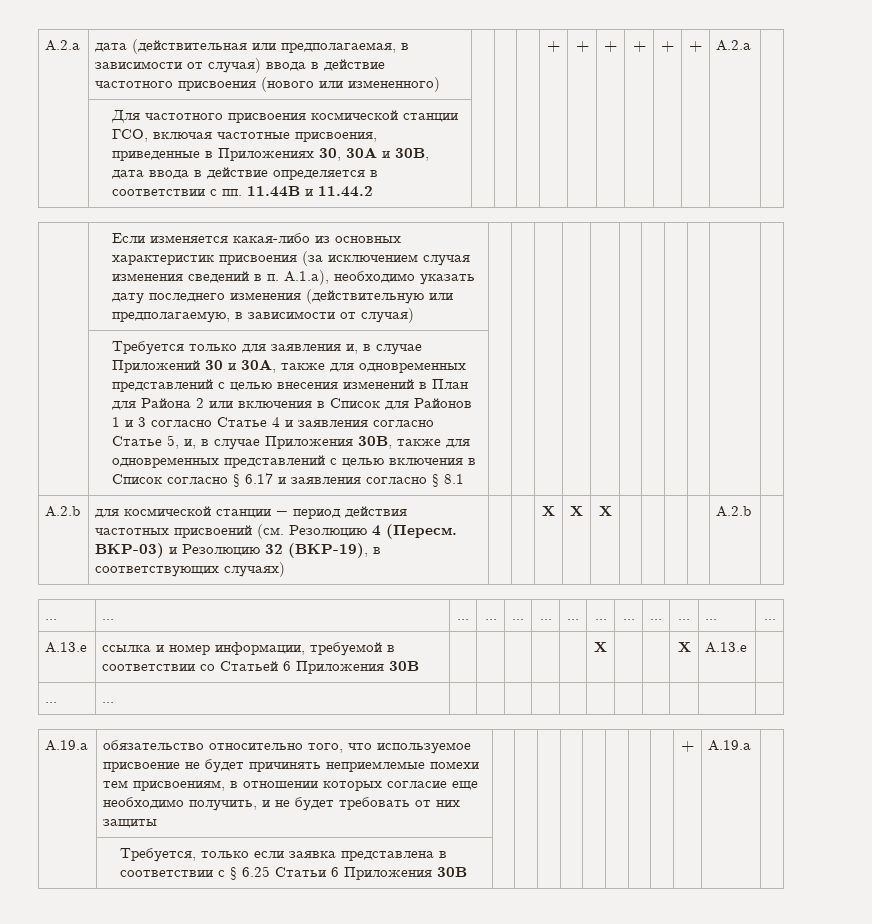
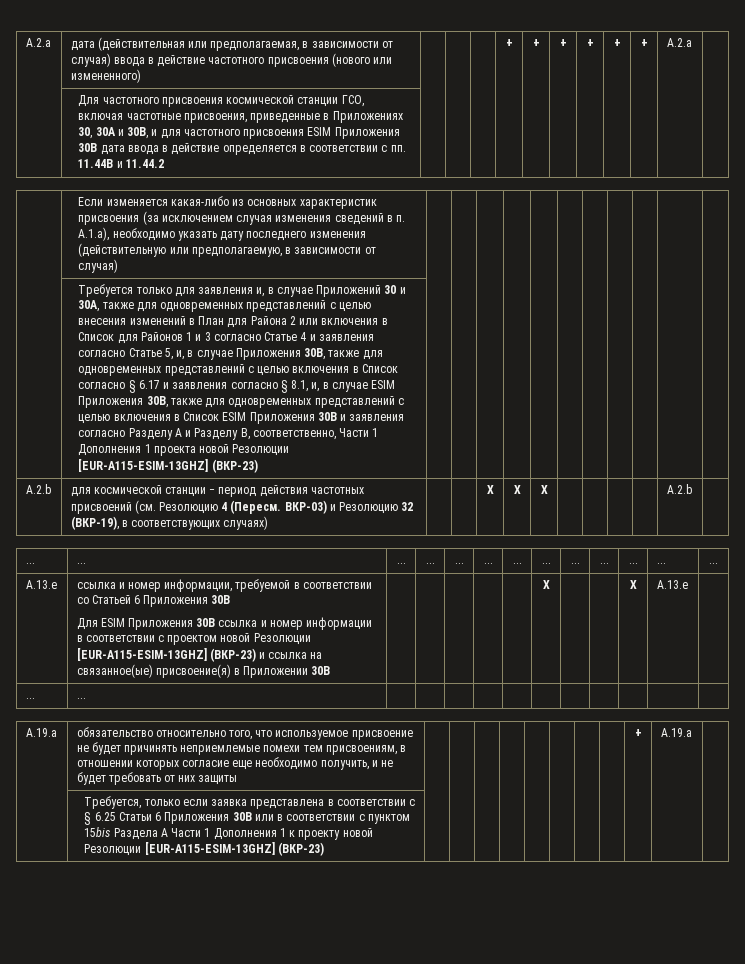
(429, 154) none -> [151,127,400,139] [78,143,98,152] и для частотного присвоения ESIM Приложения 30В
[443,474,464,484] 8.1 -> [291,380,396,392] [78,396,404,408] [78,412,405,424] [78,428,379,440] [78,444,290,456] [78,459,258,473] 8.1, и, в случае ESIM Приложения 30В, также для одновременных представлений с целью включения в Список ESIM Приложения 30В и заявления согласно Разделу А и Разделу В, соответственно, Части 1 Дополнения 1 проекта новой Резолюции [EUR-A115-ESIM-13GHZ] (ВКР-23)
(420, 666) none -> [76,617,373,630] [76,633,311,645] [76,648,323,662] [76,664,331,678] // Для ESIM Приложения 30В ссылка и номер информации в соответствии с проектом новой Резолюции [EUR-A115-ESIM-13GHZ] (ВКР-23) и ссылка на связанное(ые) присвоение(я) в Приложении 30В
(467, 872) none -> [254,814,410,824] [84,827,373,840] [84,842,324,856] или в соответствии с пунктом 15bis Раздела А Части 1 Дополнения 1 к проекту новой Резолюции [EUR-A115-ESIM-13GHZ] (ВКР-23)

